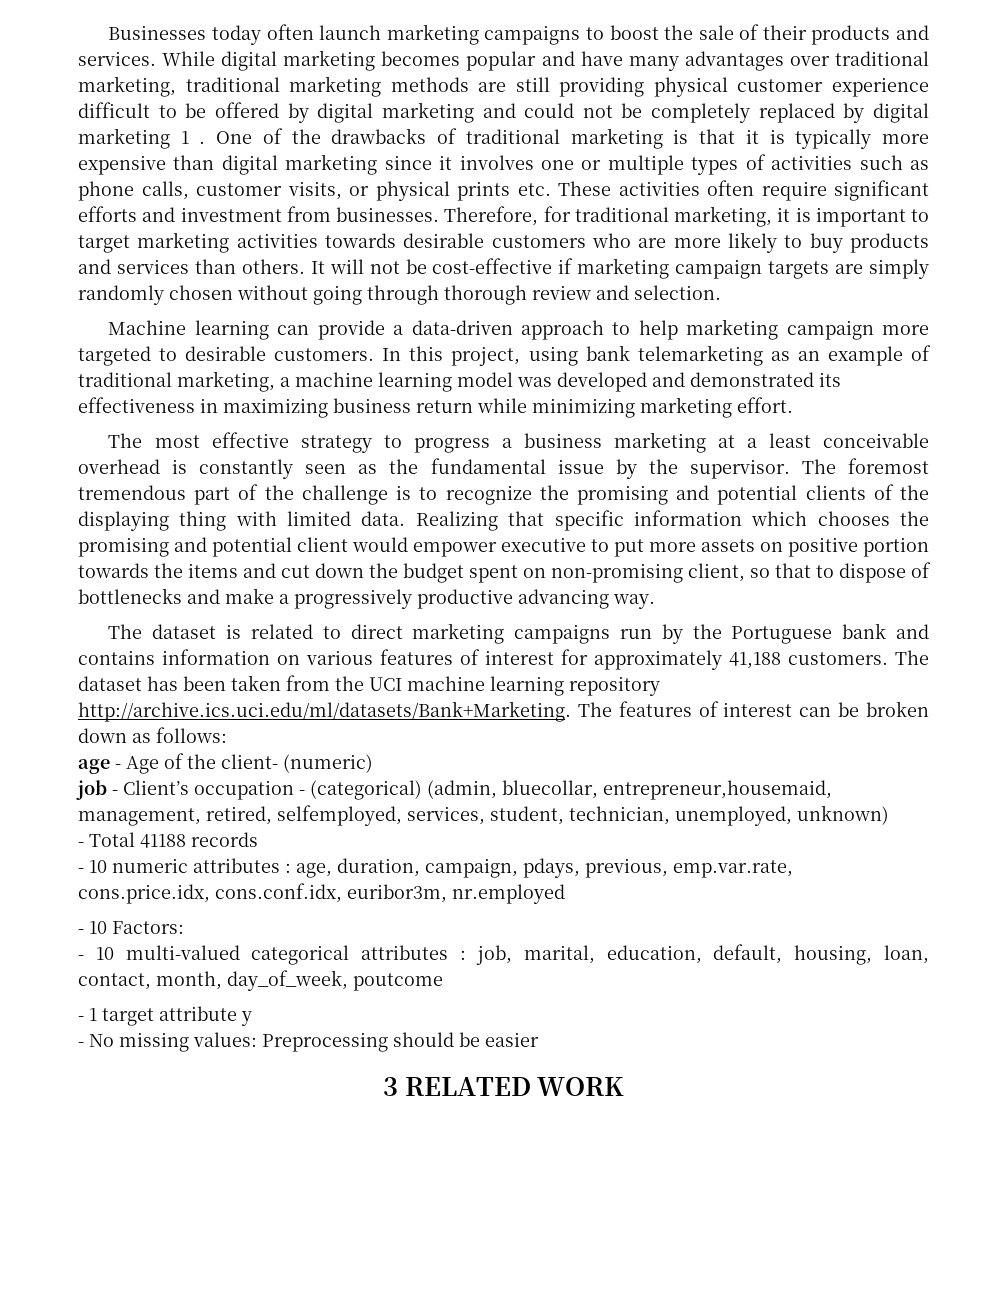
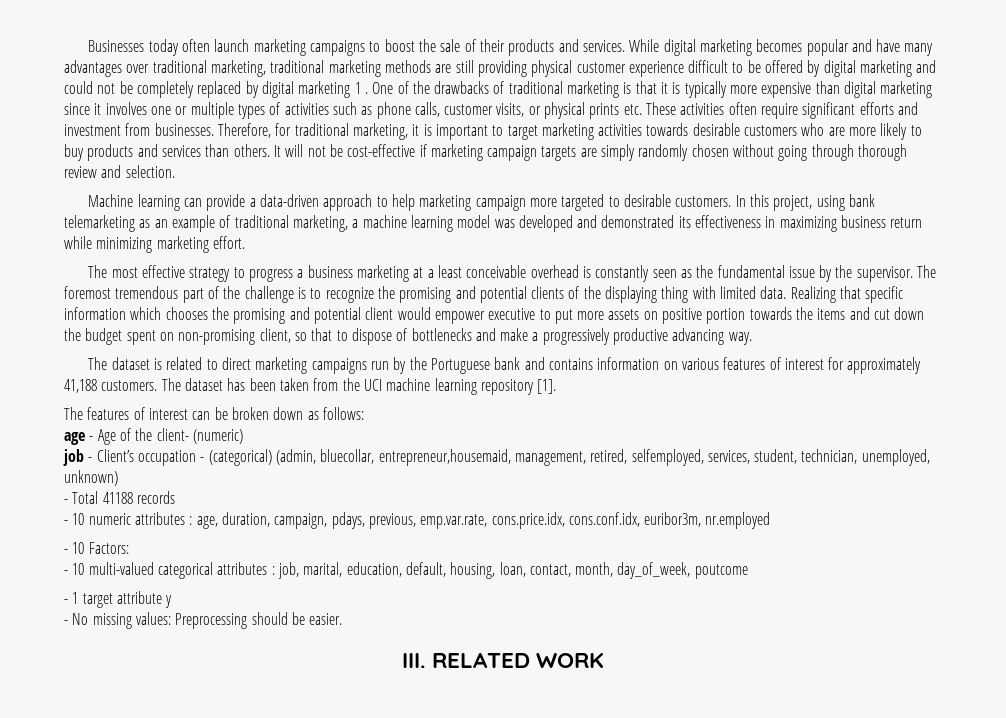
[78,701,571,722] http://archive.ics.uci.edu/ml/datasets/Bank+Marketing. -> [537,379,557,394] [1]. //
[485,1032,539,1047] [382,1077,398,1096] easier // 3 -> [309,613,343,625] [401,653,426,668] easier. // III.

